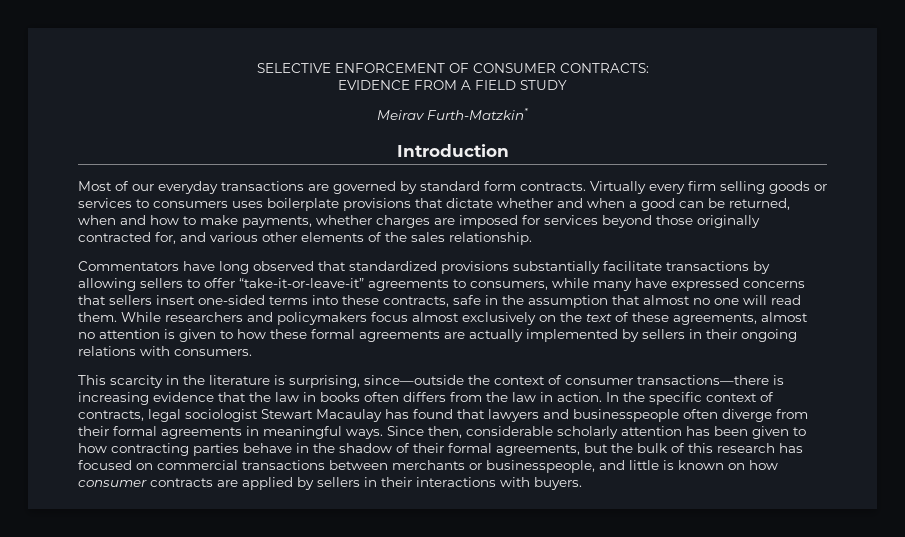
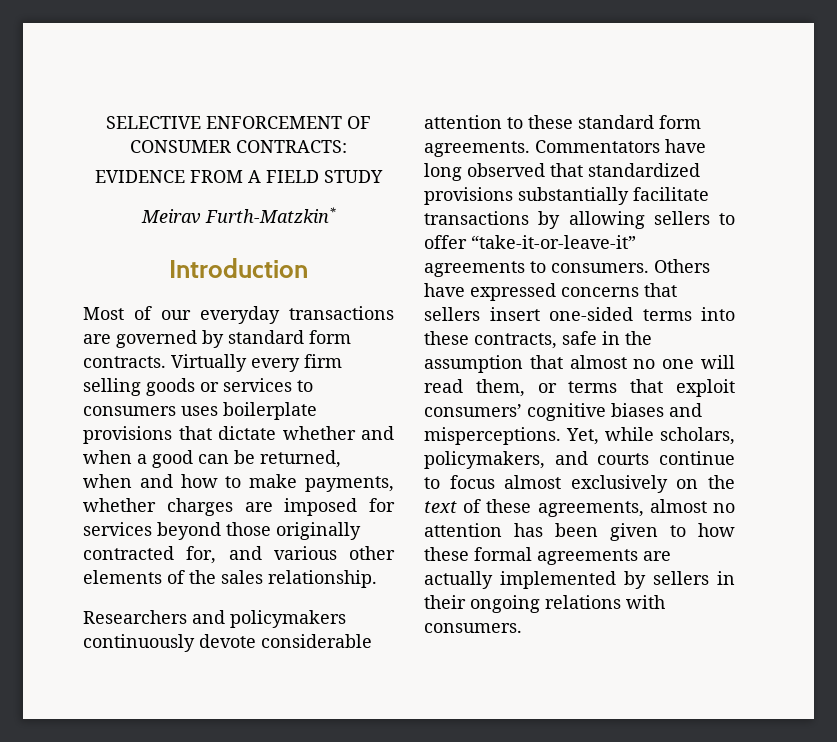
(532, 238) none -> [83,610,346,628] [83,634,372,652] [424,115,701,129] [424,141,530,157] Researchers and policymakers continuously devote considerable attention to these standard form agreements.
[470,278,632,291] consumers, while many -> [551,259,710,273] consumers. Others
[78,312,367,325] them. While researchers and policymakers -> [475,379,735,397] [424,403,702,421] [424,427,735,445] [424,451,735,469] [424,477,440,489] them, or terms that exploit consumers’ cognitive biases and misperceptions. Yet, while scholars, policymakers, and courts continue to
[164,329,175,339] is -> [514,523,598,537] has been
[78,375,784,388] [78,392,774,405] [78,409,808,422] [78,426,806,439] [78,443,803,456] [78,460,778,473] [78,477,582,490] // This scarcity in the literature is surprising, since—outside the context of consumer transactions—there is increasing evidence that the law in books often differs from the law in action. In the specific context of contracts, legal sociologist Stewart Macaulay has found that lawyers and businesspeople often diverge from their formal agreements in meaningful ways. Since then, considerable scholarly attention has been given to how contracting parties behave in the shadow of their formal agreements, but the bulk of this research has focused on commercial transactions between merchants or businesspeople, and little is known on how consumer contracts are applied by sellers in their interactions with buyers. -> (522, 628) none

